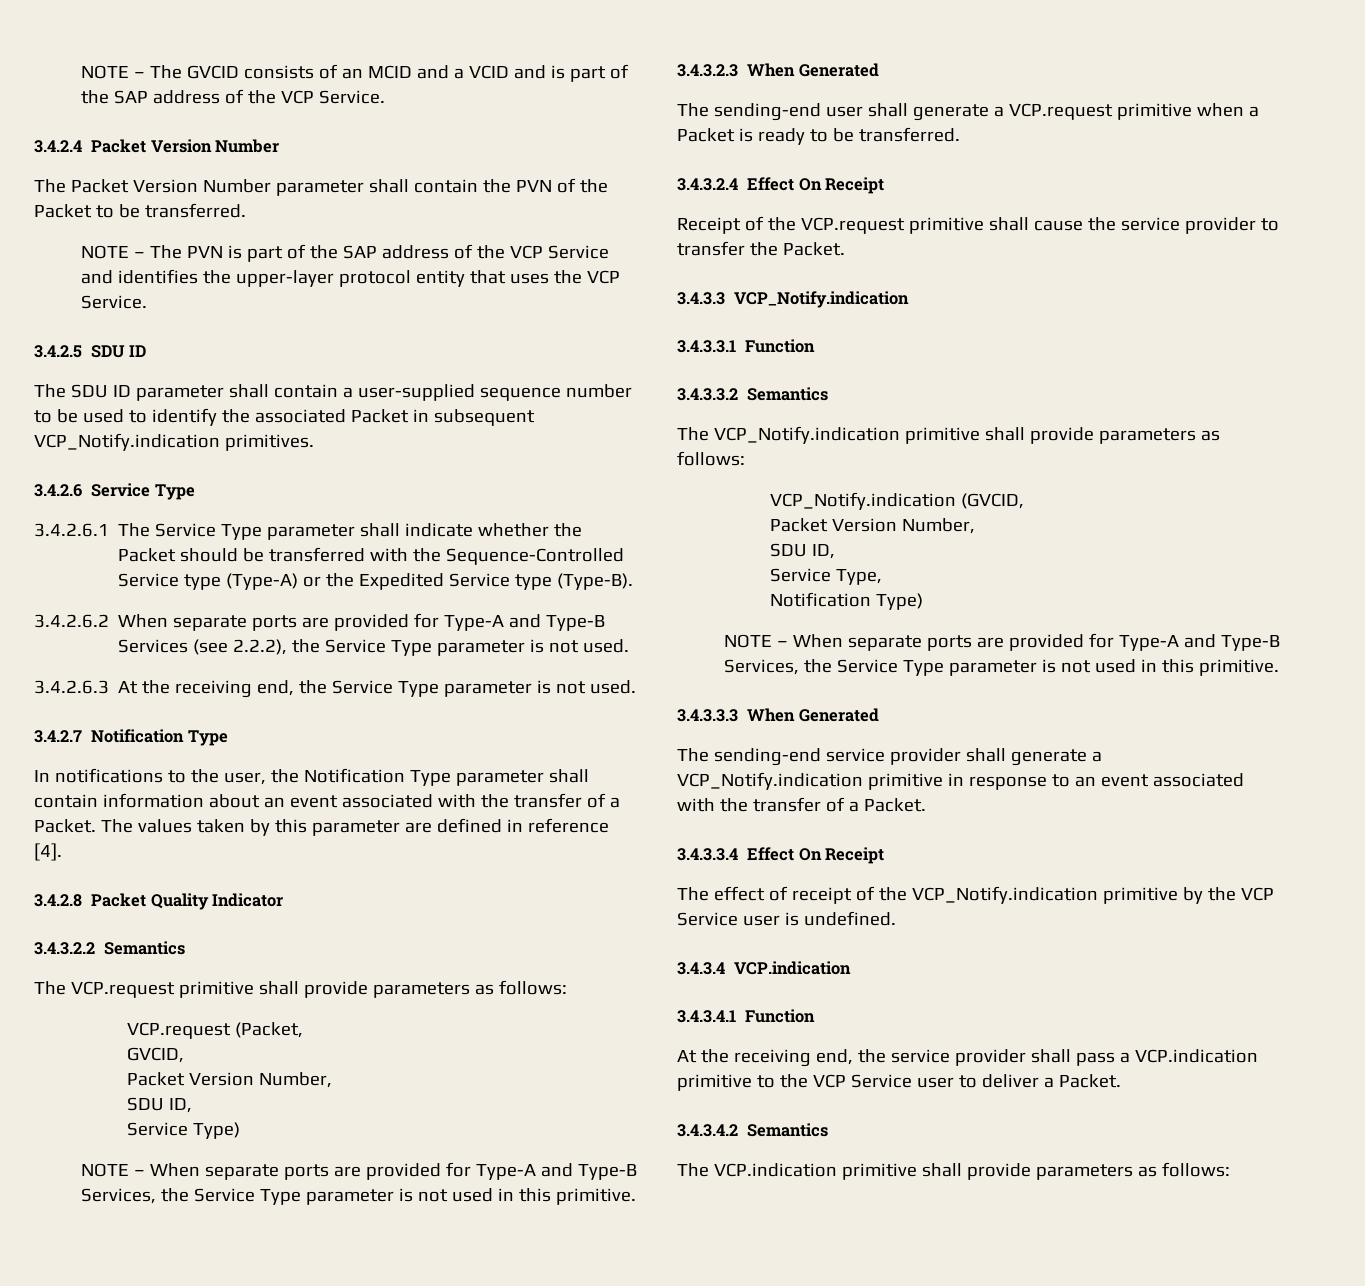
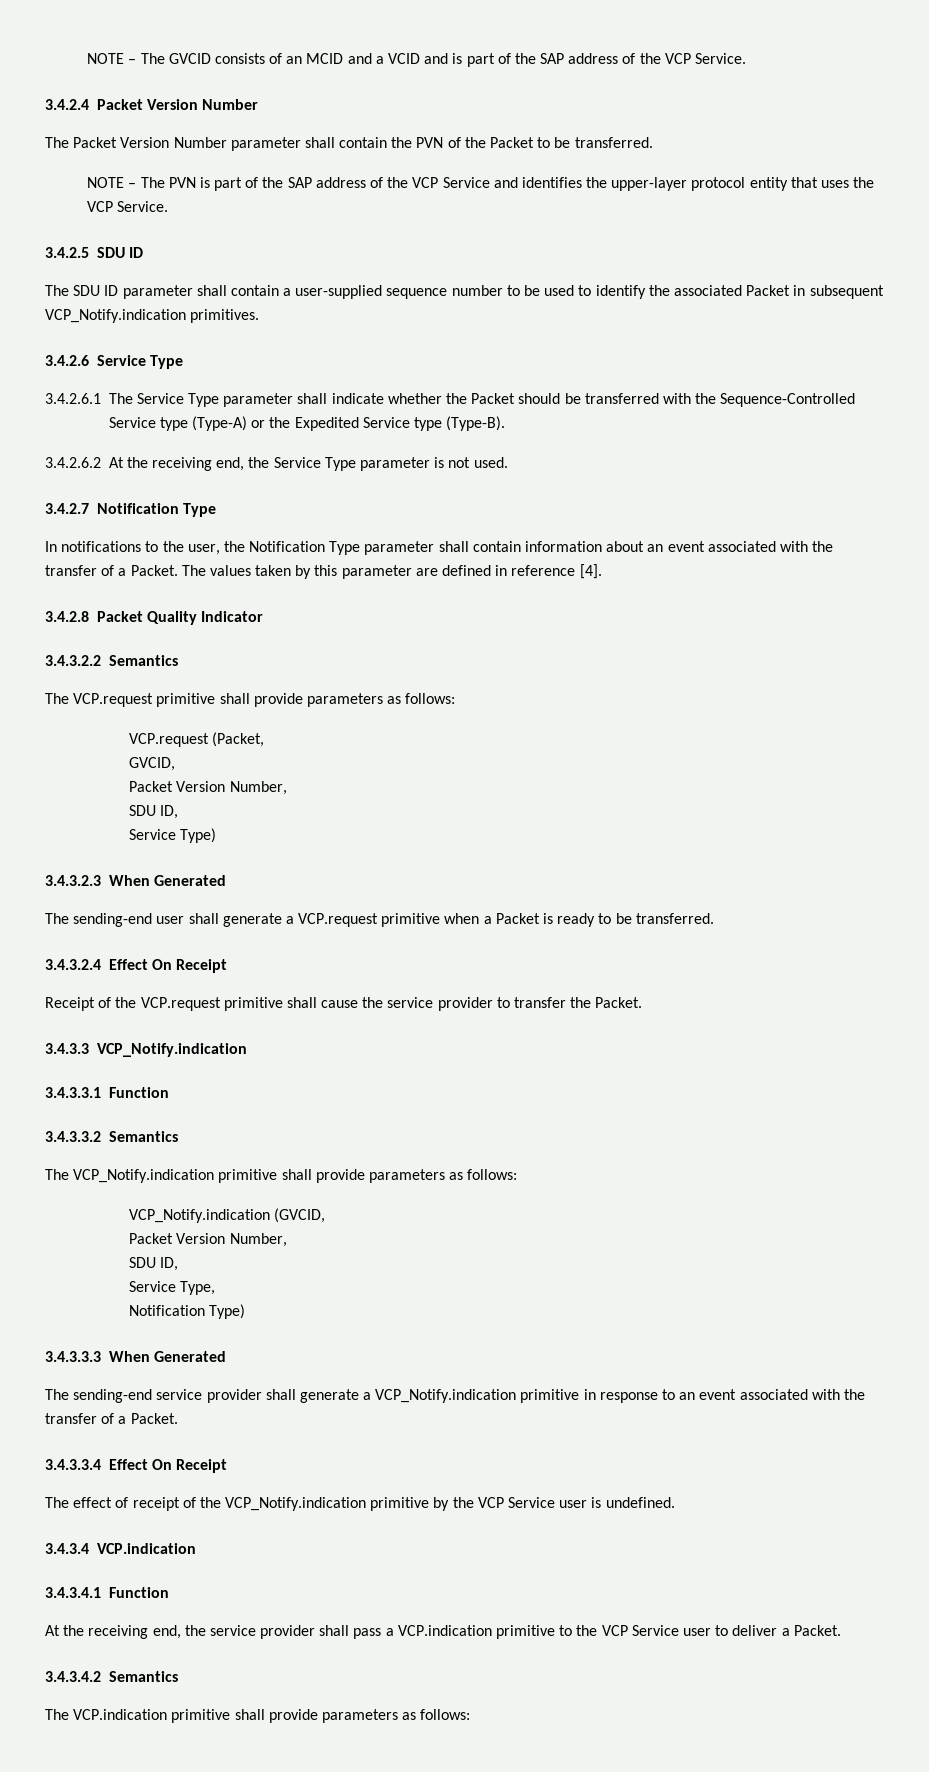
[118,613,606,631] [118,639,630,656] [34,680,109,694] When separate ports are provided for Type-A and Type-B Services (see 2.2.2), the Service Type parameter is not used. // 3.4.2.6.3 -> (101, 462) none
[80,1162,637,1180] [80,1188,636,1205] // NOTE – When separate ports are provided for Type-A and Type-B Services, the Service Type parameter is not used in this primitive. -> (217, 835) none
[723,633,1280,651] [723,659,1279,676] // NOTE – When separate ports are provided for Type-A and Type-B Services, the Service Type parameter is not used in this primitive. -> (246, 1311) none

